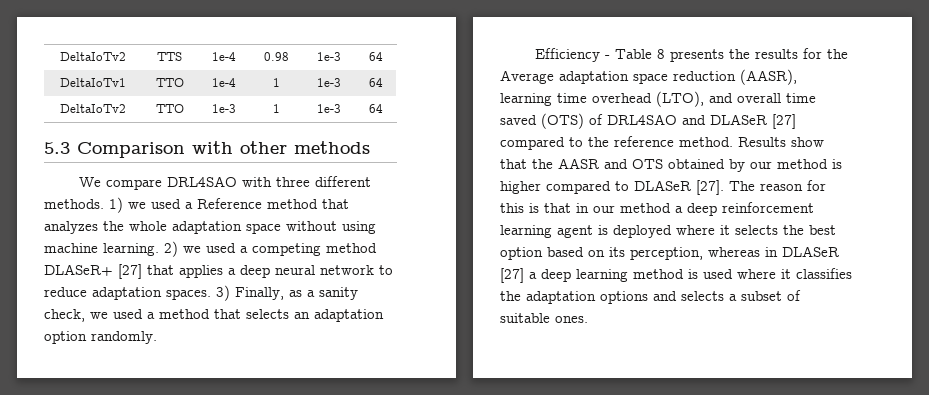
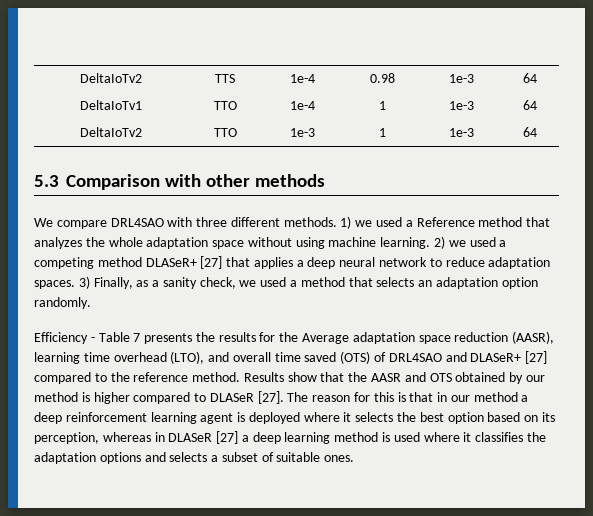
[657,49,666,59] 8 -> [133,333,141,342] 7
[710,114,767,125] DLASeR -> [470,353,522,362] DLASeR+

